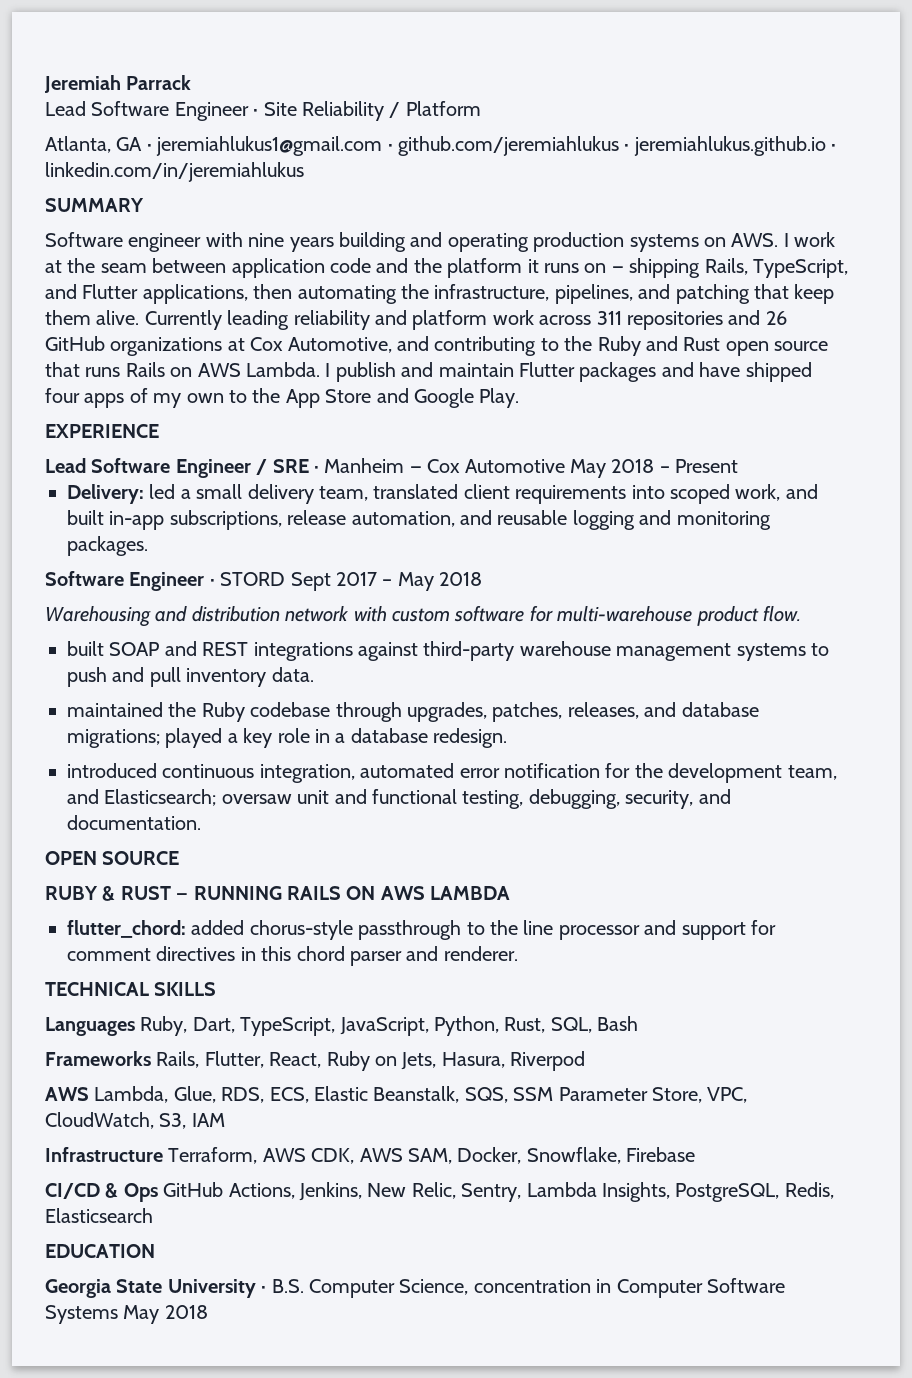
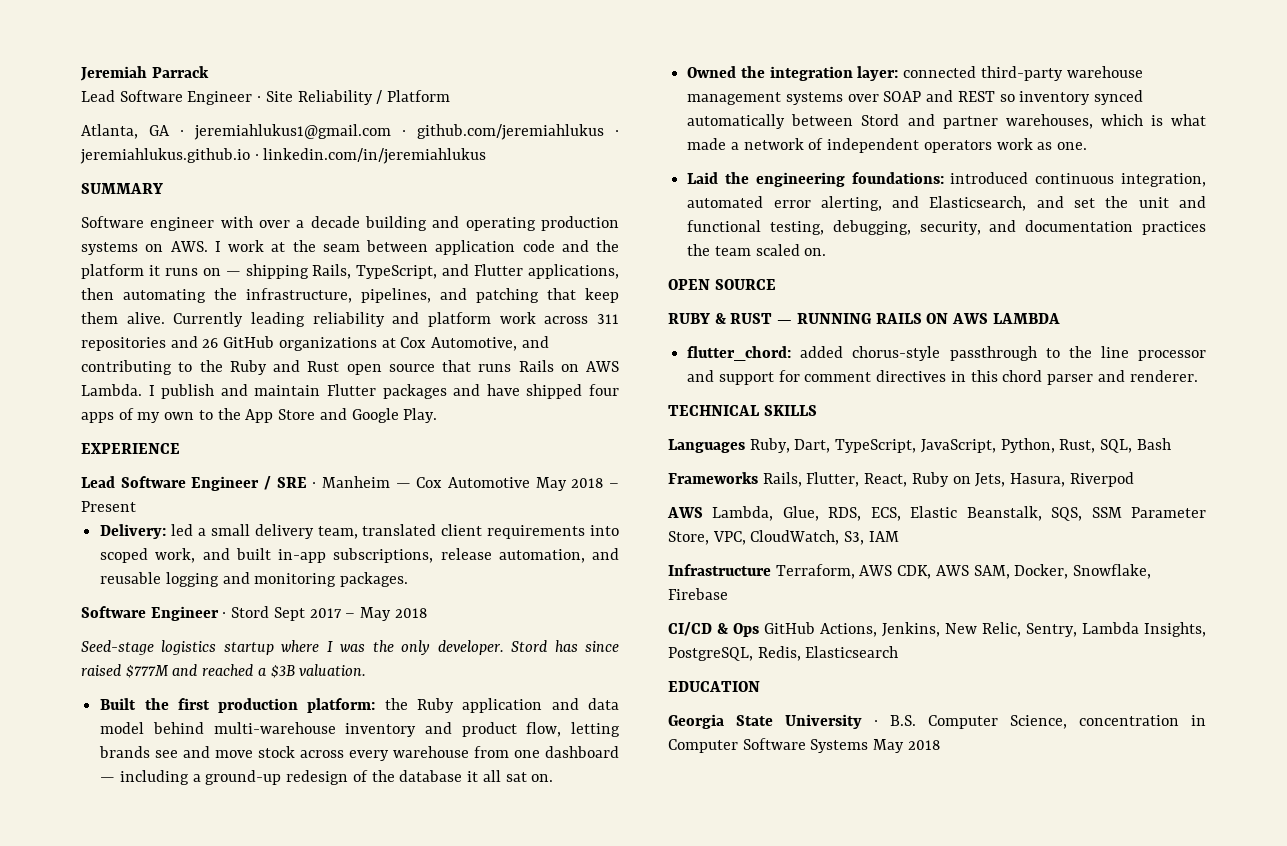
[248,233,334,252] nine years -> [259,216,360,228] over a decade
[220,572,286,586] STORD -> [231,606,270,618] Stord
[45,606,801,627] [67,641,829,661] [67,667,314,687] [67,702,759,722] [67,728,508,748] Warehousing and distribution network with custom software for multi-warehouse product flow. // built SOAP and REST integrations against third-party warehouse management systems to push and pull inventory data. // maintained the Ruby codebase through upgrades, patches, releases, and database migrations; played a key role in a database redesign. // -> [81,640,619,655] [81,664,367,678] [100,698,619,713] [100,722,620,737] [99,746,620,761] [100,770,554,785] [687,66,1143,81] [687,90,1144,105] [687,114,1206,129] [687,138,1088,153] [687,172,944,187] Seed-stage logistics startup where I was the only developer. Stord has since raised $777M and reached a $3B valuation. // Built the first production platform: the Ruby application and data model behind multi-warehouse inventory and product flow, letting brands see and move stock across every warehouse from one dashboard — including a ground-up redesign of the database it all sat on. // Owned the integration layer: connected third-party warehouse management systems over SOAP and REST so inventory synced automatically between Stord and partner warehouses, which is what made a network of independent operators work as one. // Laid the engineering foundations:
[503,763,837,783] [67,789,292,806] notification for the development team, and Elasticsearch; oversaw -> [820,196,1129,211] alerting, and Elasticsearch, and set the
[67,815,201,830] documentation. -> [1025,220,1206,235] [687,244,827,256] documentation practices the team scaled on.

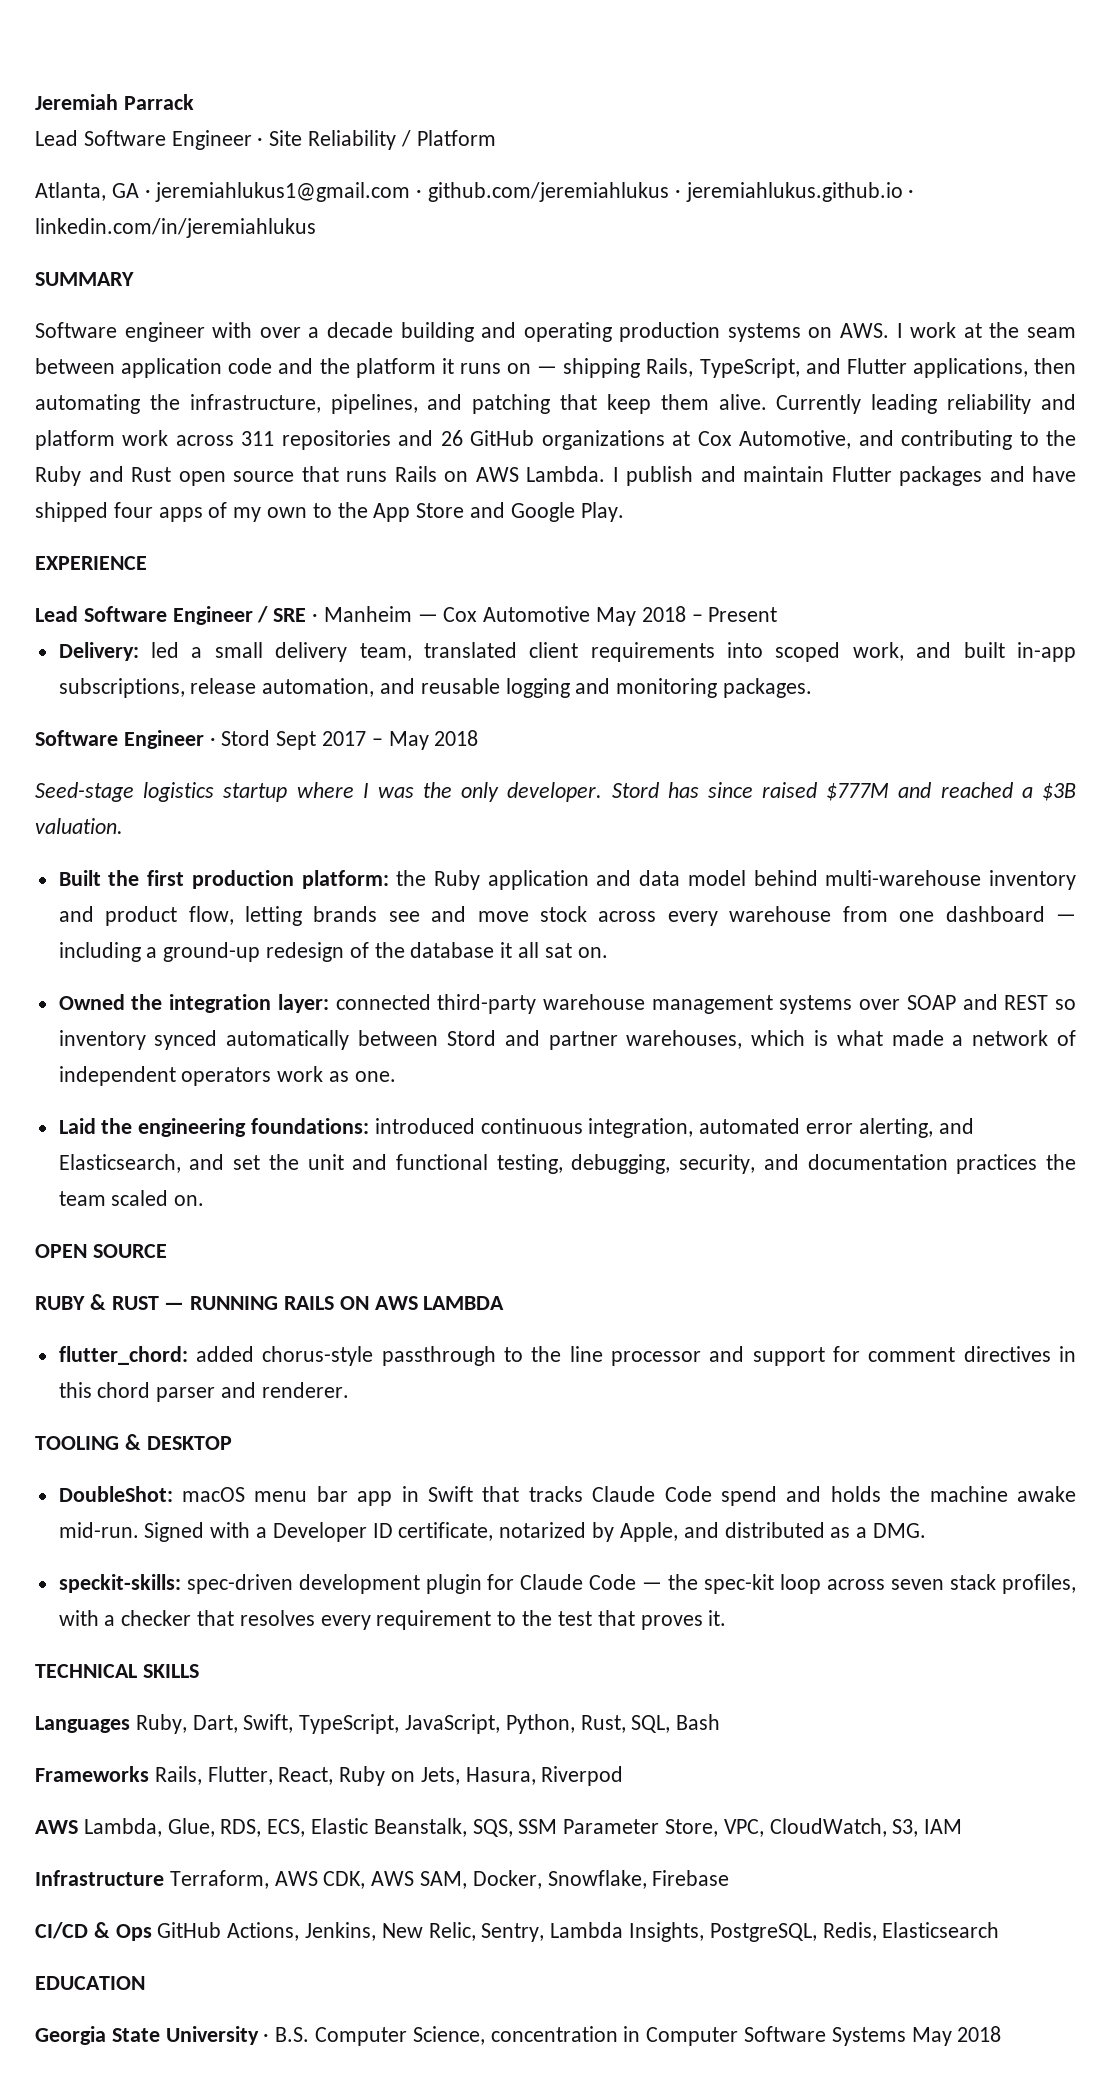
(1198, 376) none -> [35,1434,232,1450] [58,1486,1077,1506] [58,1522,926,1542] [58,1574,1076,1594] [58,1610,727,1630] // TOOLING & DESKTOP // DoubleShot: macOS menu bar app in Swift that tracks Claude Code spend and holds the machine awake mid-run. Signed with a Developer ID certificate, notarized by Apple, and distributed as a DMG. // speckit-skills: spec-driven development plugin for Claude Code — the spec-kit loop across seven stack profiles, with a checker that resolves every requirement to the test that proves it.
(831, 446) none -> [243,1714,294,1733] Swift,

